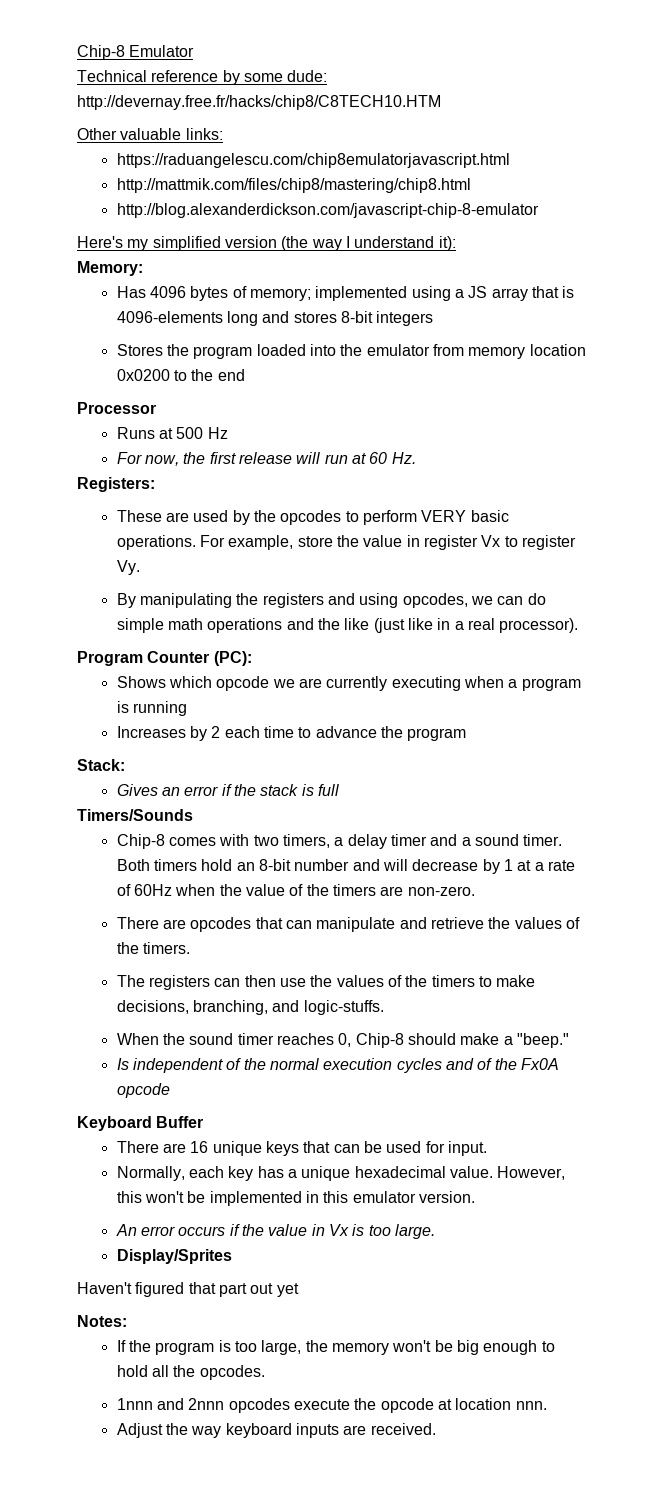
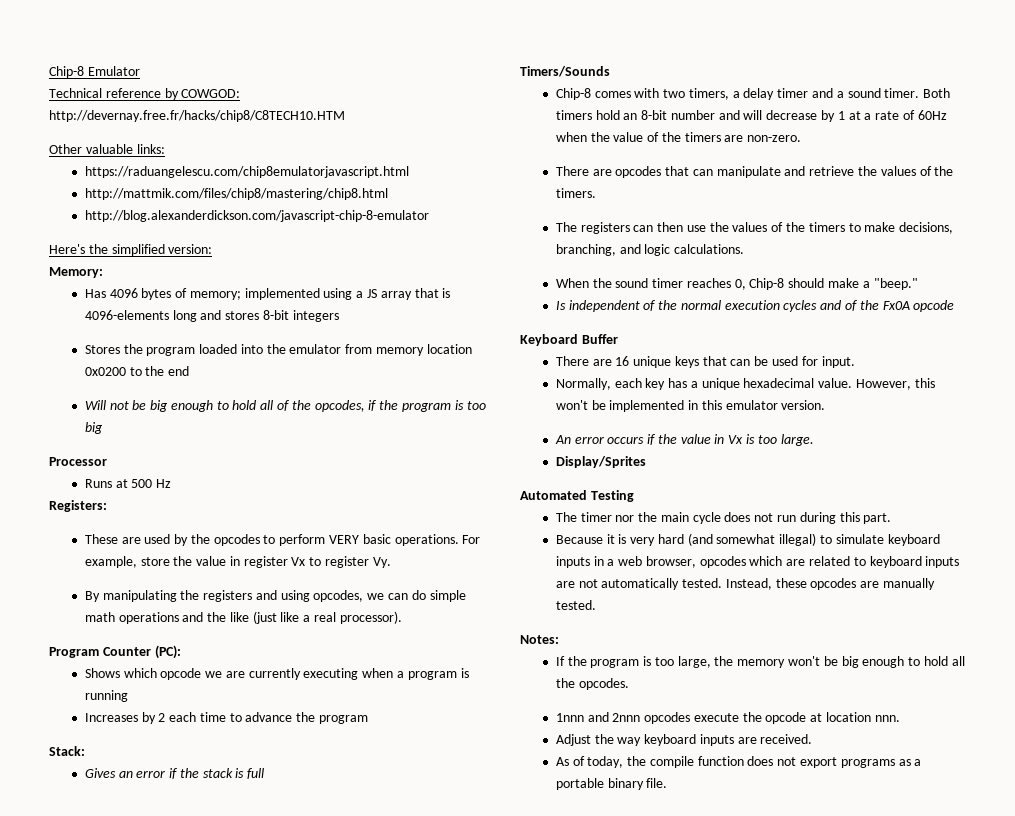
[243,70,328,82] some dude: -> [181,89,241,98] COWGOD:
[127,236,456,251] my simplified version (the way I understand it): -> [88,244,213,256] the simplified version:
(245, 375) none -> [84,400,486,412] [84,422,103,434] // Will not be big enough to hold all of the opcodes, if the program is too big
[116,452,416,466] // For now, the first release will run at 60 Hz. -> (172, 483) none
[437,618,451,630] in -> (300, 617) none
[303,1000,384,1015] logic-stuffs. -> [644,244,745,256] logic calculations.
[77,1282,299,1297] Haven't figured that part out yet -> [520,490,634,502] [555,512,892,524] [555,533,940,546] [555,556,960,568] [555,578,936,590] [555,600,596,610] Automated Testing // The timer nor the main cycle does not run during this part. // Because it is very hard (and somewhat illegal) to simulate keyboard inputs in a web browser, opcodes which are related to keyboard inputs are not automatically tested. Instead, these opcodes are manually tested.
(436, 1429) none -> [555,756,922,768] [555,778,668,790] // As of today, the compile function does not export programs as a portable binary file.

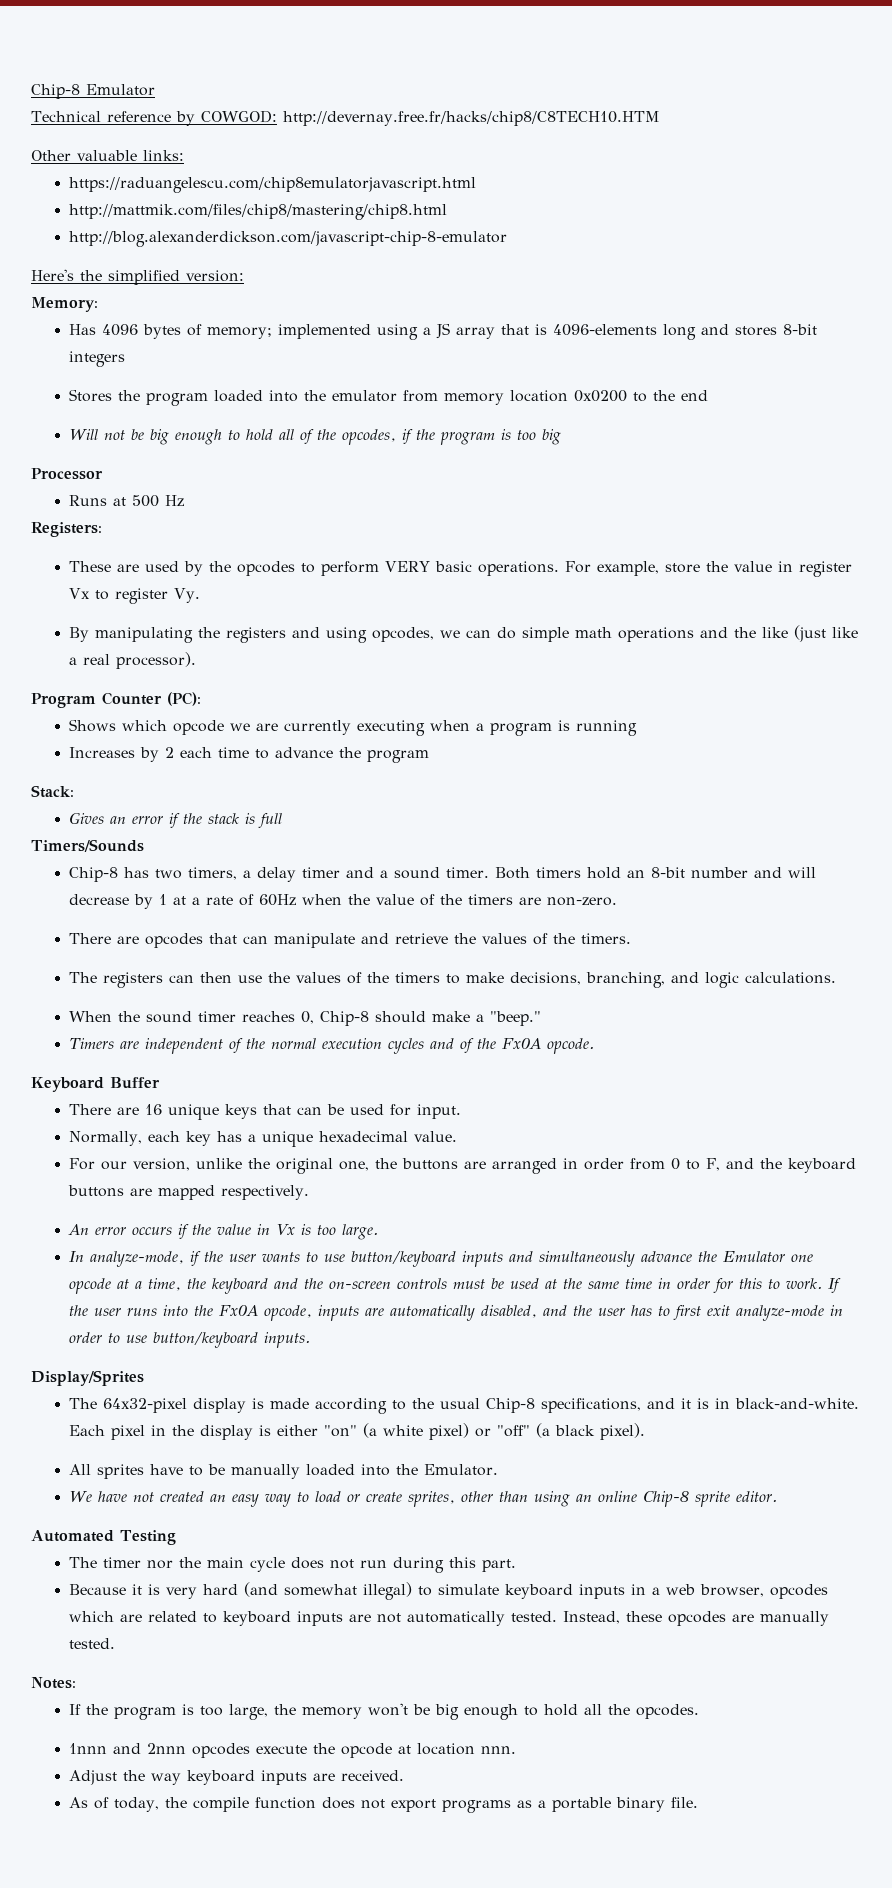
[594,88,660,98] comes with -> [124,867,150,878] has
[555,301,566,310] Is -> [69,1038,140,1049] Timers are
[913,300,955,312] opcode -> [547,1038,595,1054] opcode.
[856,378,935,390] [555,400,826,412] However, this won't be implemented in this emulator version. -> [69,1158,857,1174] [68,1185,310,1200] // For our version, unlike the original one, the buttons are arranged in order from 0 to F, and the keyboard buttons are mapped respectively.
[555,456,646,468] Display/Sprites -> [69,1251,814,1267] [69,1278,842,1294] [69,1305,844,1321] [69,1332,311,1348] [31,1370,144,1386] [69,1398,860,1414] [69,1423,646,1440] [69,1464,499,1479] [69,1491,778,1507] In analyze-mode, if the user wants to use button/keyboard inputs and simultaneously advance the Emulator one opcode at a time, the keyboard and the on-screen controls must be used at the same time in order for this to work. If the user runs into the Fx0A opcode, inputs are automatically disabled, and the user has to first exit analyze-mode in order to use button/keyboard inputs. // Display/Sprites // The 64x32-pixel display is made according to the usual Chip-8 specifications, and it is in black-and-white. Each pixel in the display is either "on" (a white pixel) or "off" (a black pixel). // All sprites have to be manually loaded into the Emulator. // We have not created an easy way to load or create sprites, other than using an online Chip-8 sprite editor.

